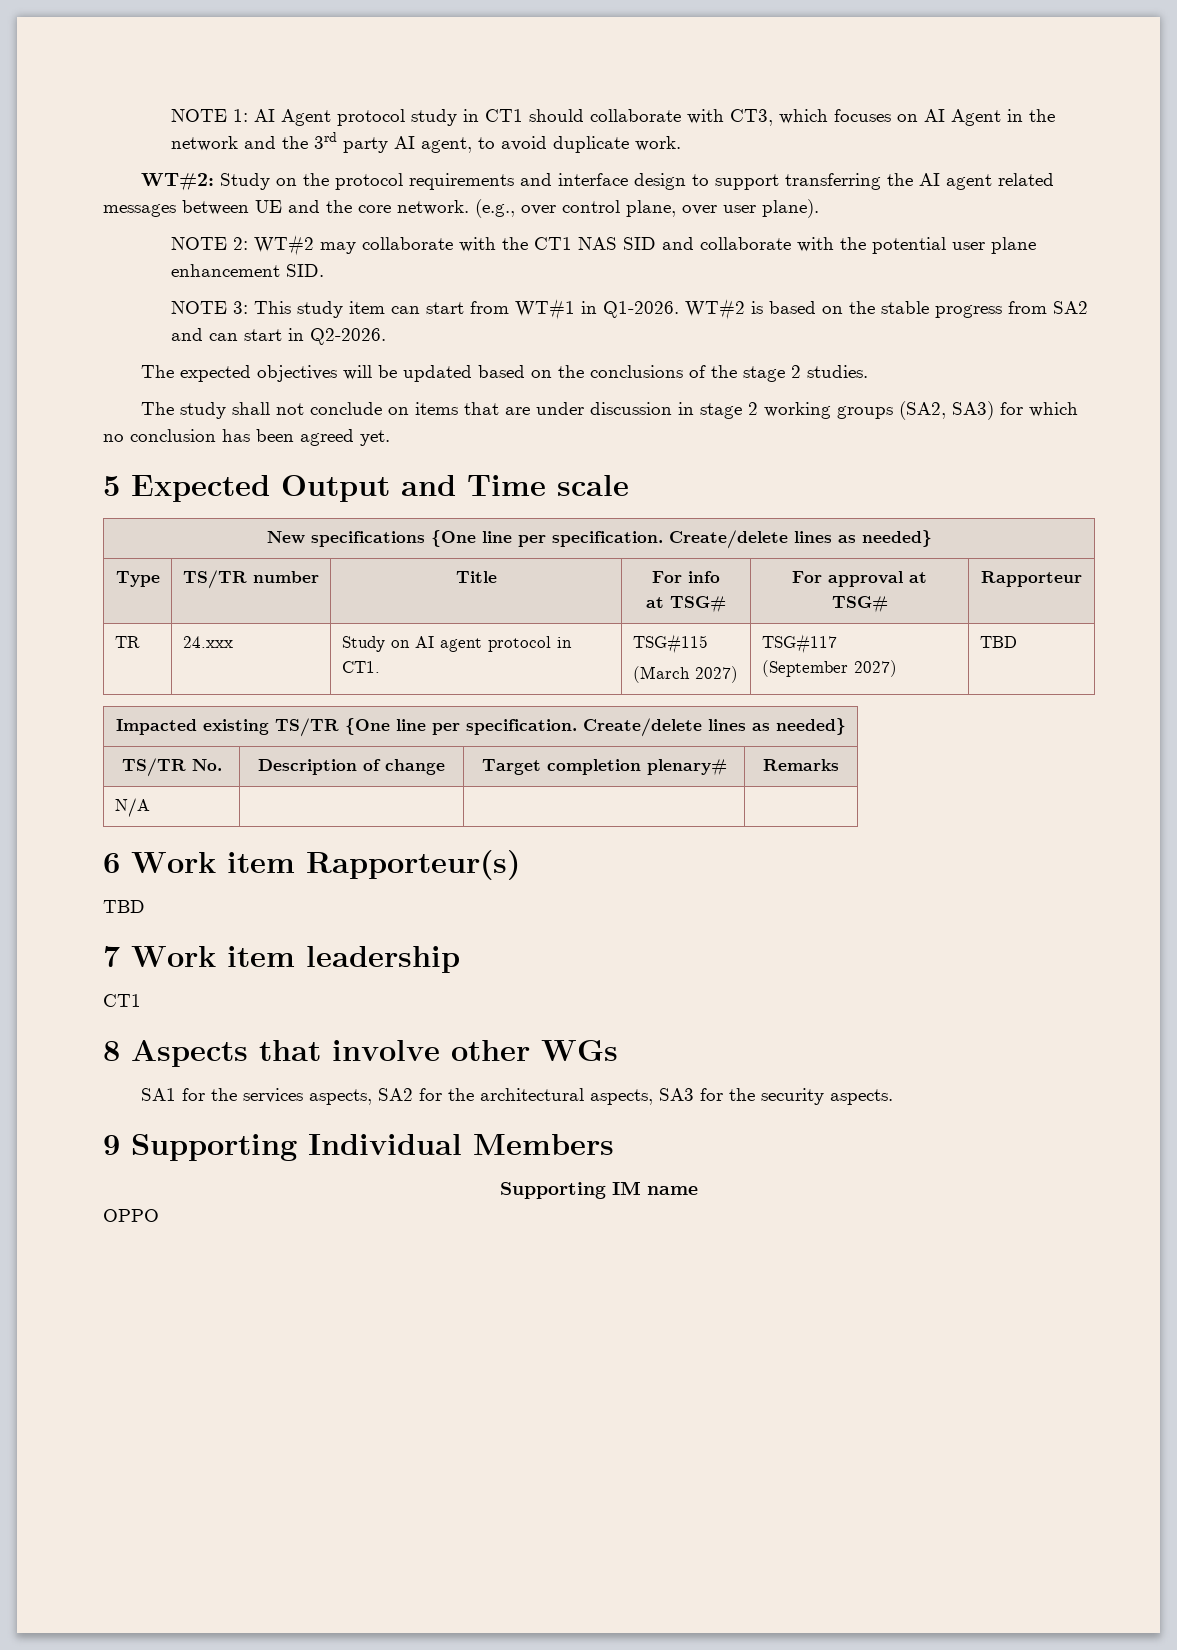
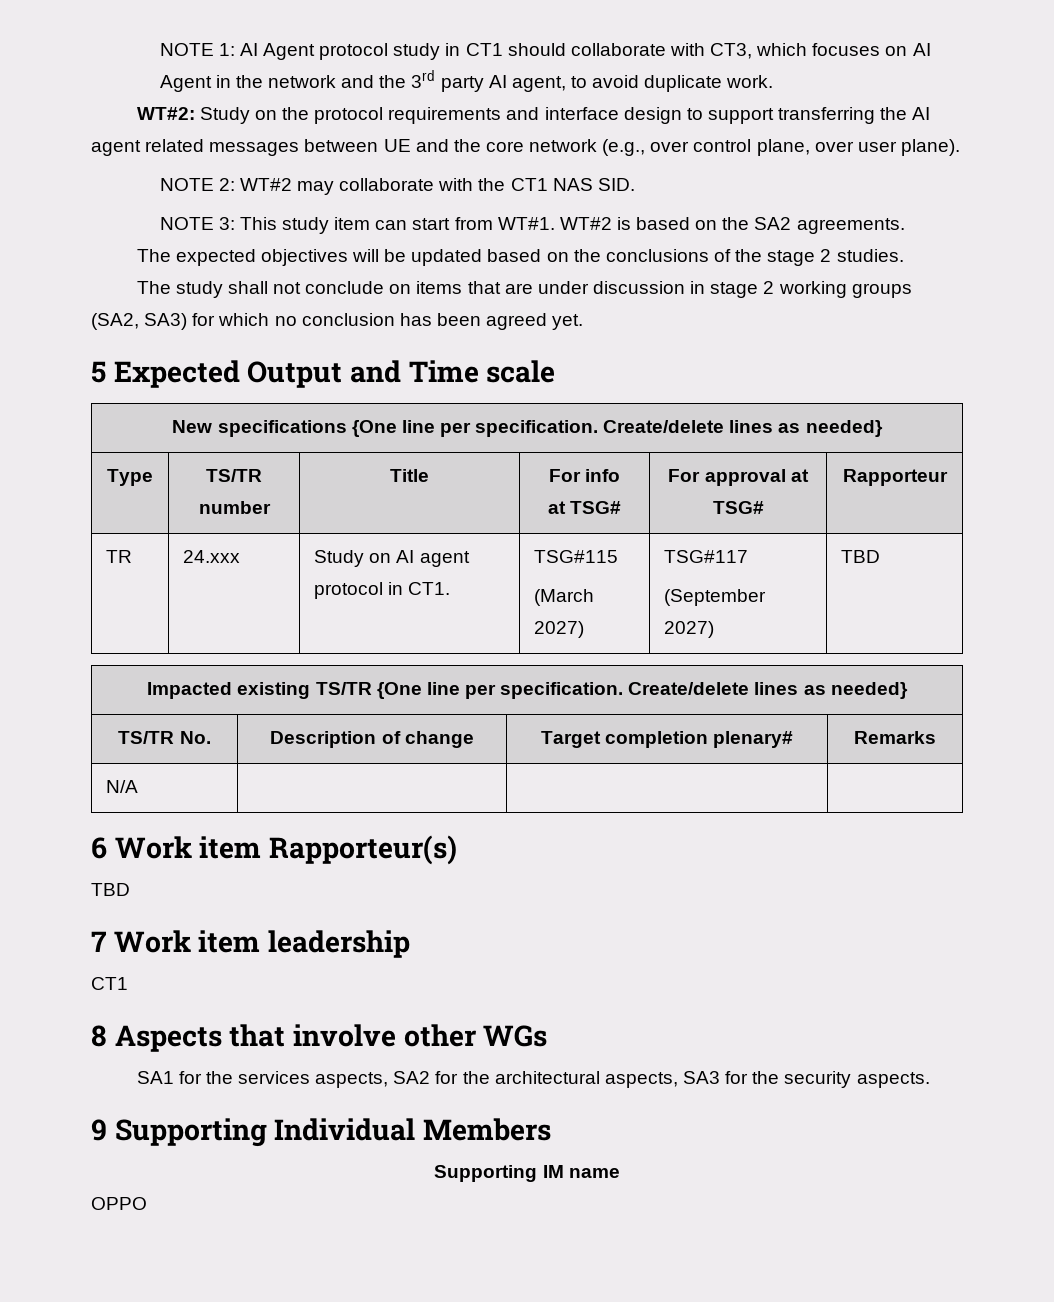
[397,200,469,215] network. -> [529,139,598,152] network
[622,237,1036,254] [170,264,280,277] SID and collaborate with the potential user plane enhancement -> (593, 184) none
[514,299,679,320] WT#1 in Q1-2026. -> [497,217,555,230] WT#1.
[880,301,1088,318] [170,328,386,345] stable progress from SA2 and can start in Q2-2026. -> [754,217,905,234] SA2 agreements.

